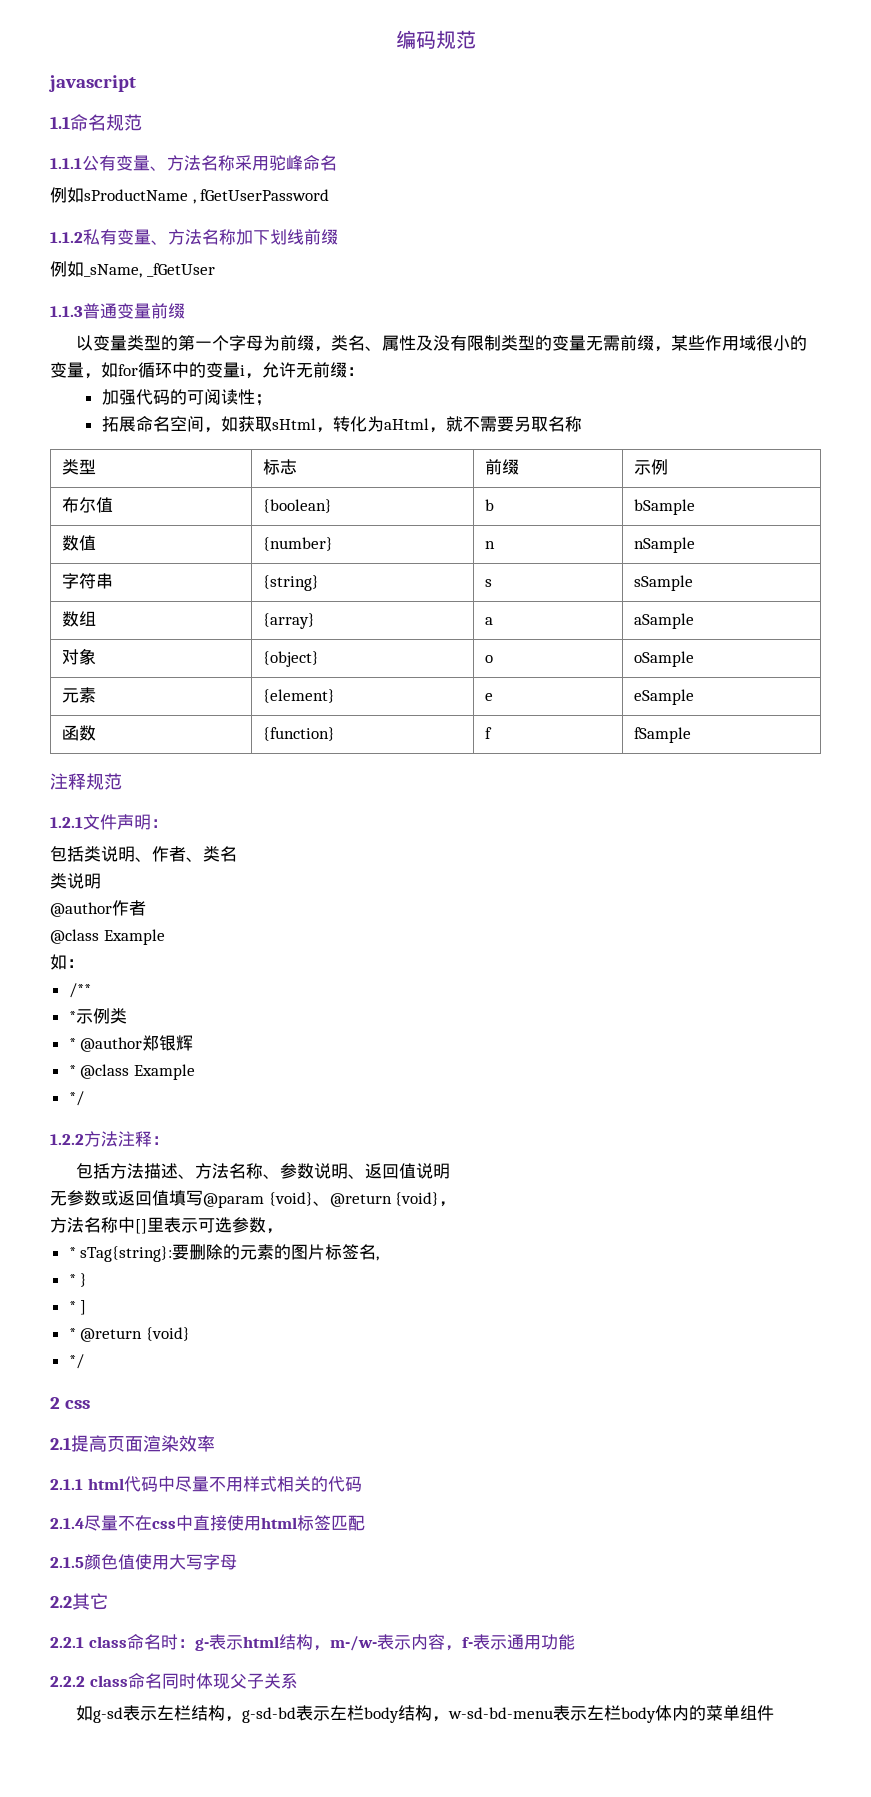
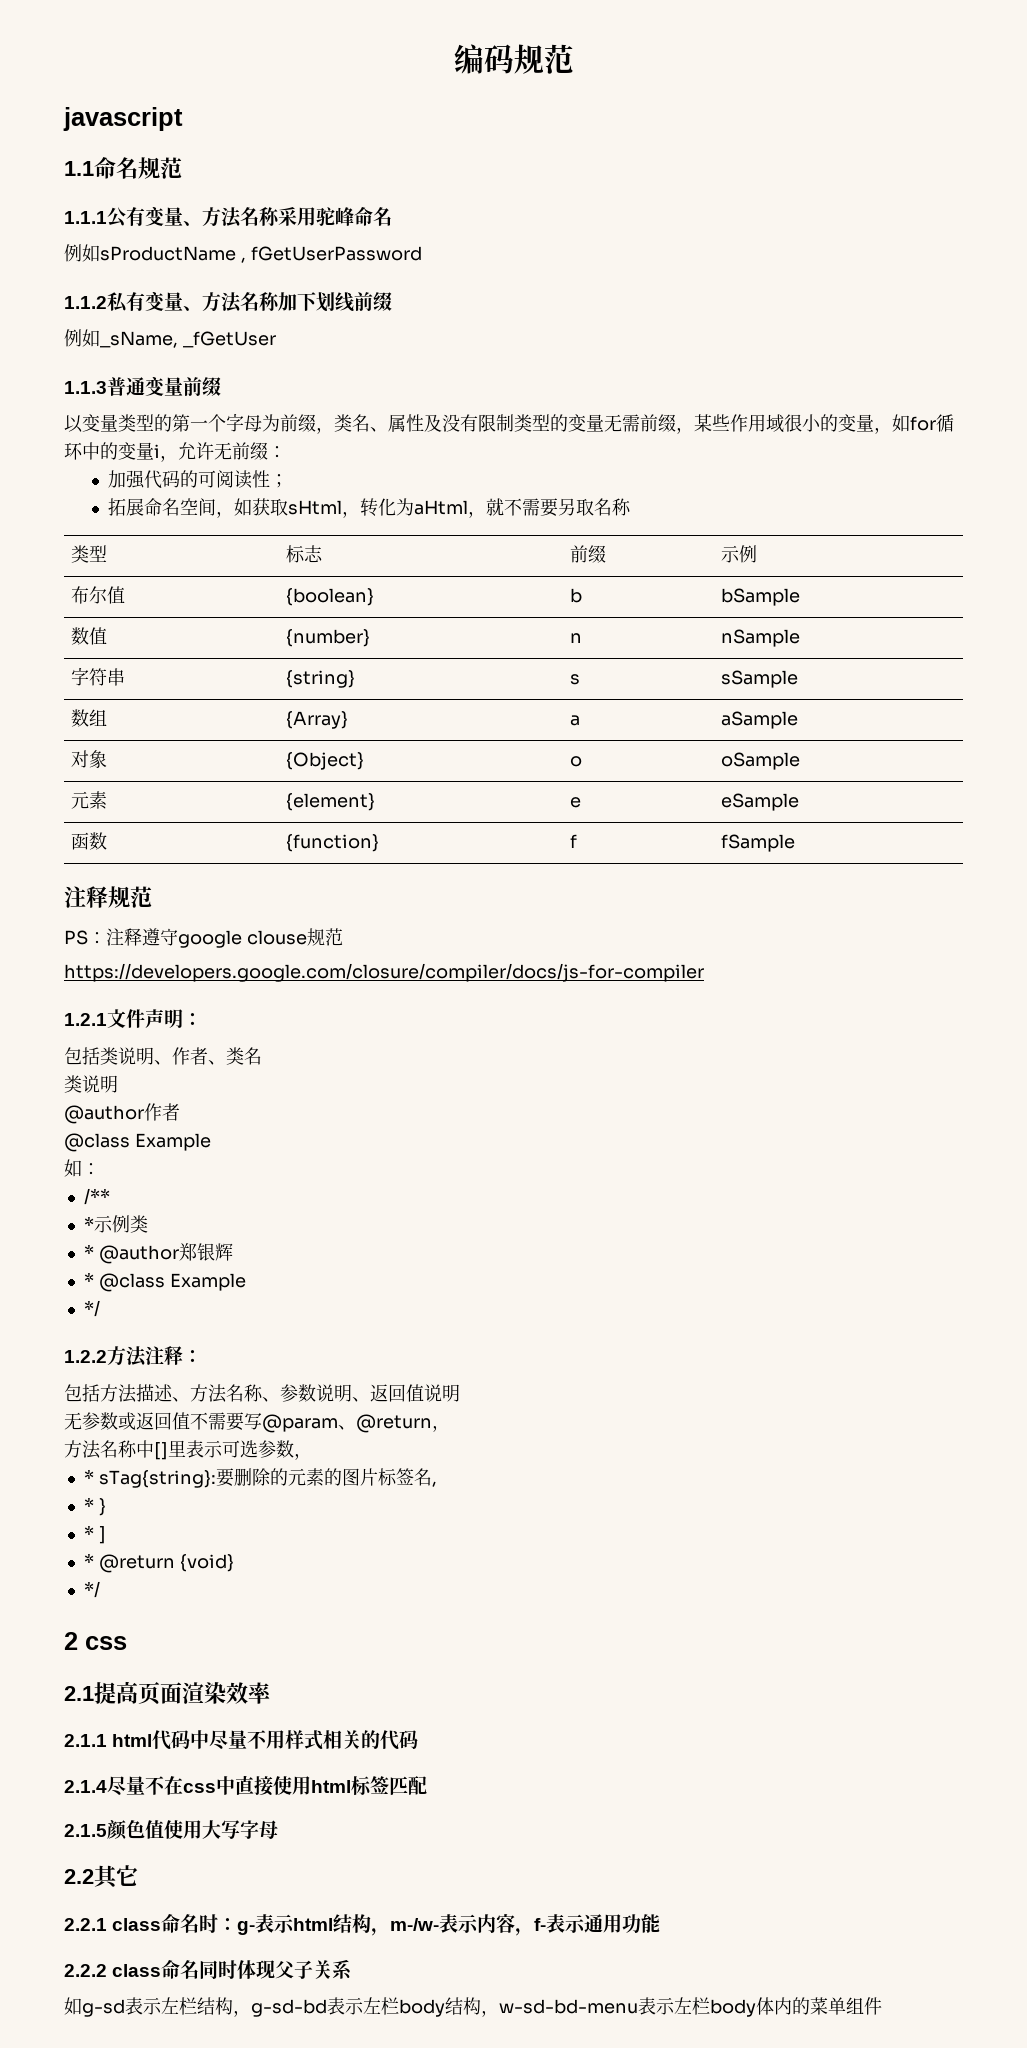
[263,613,316,629] {array} -> [286,711,349,729] {Array}
[263,651,320,667] {object} -> [286,752,365,770] {Object}
(122, 781) none -> [64,928,343,948] [64,963,704,982] // PS：注释遵守google clouse规范 // https://developers.google.com/closure/compiler/docs/js-for-compiler
[169,1190,440,1208] 填写@param {void}、@return {void} -> [190,1412,432,1433] 不需要写@param、@return

